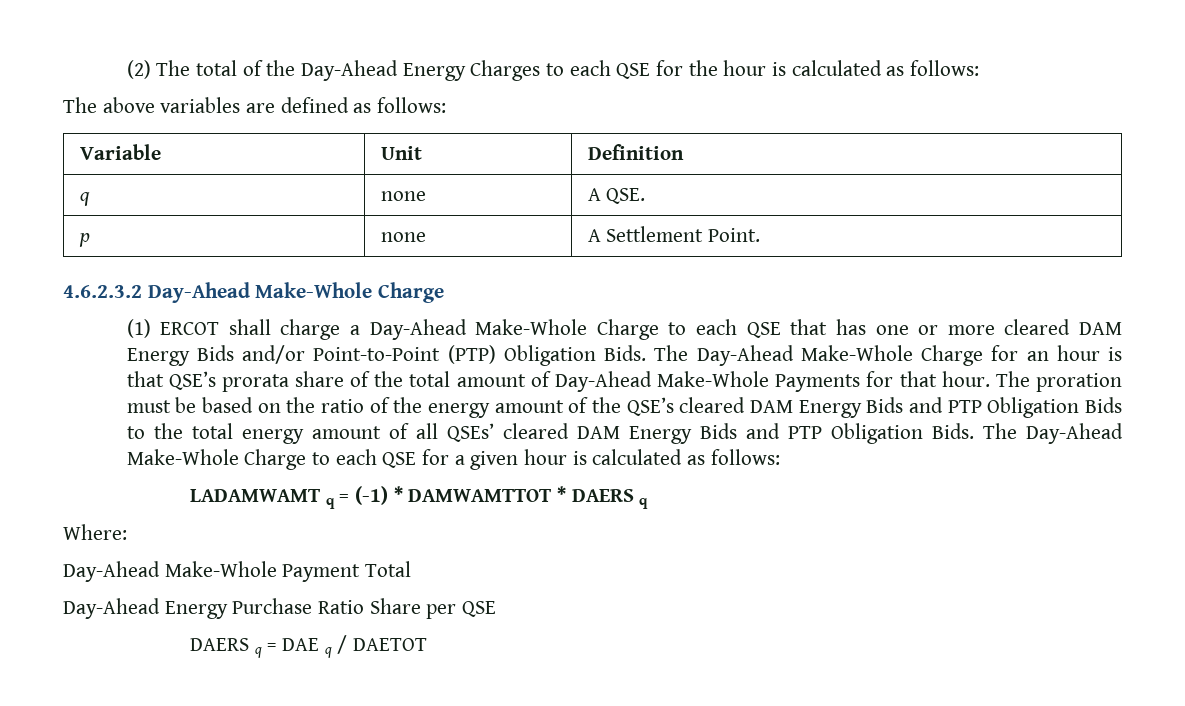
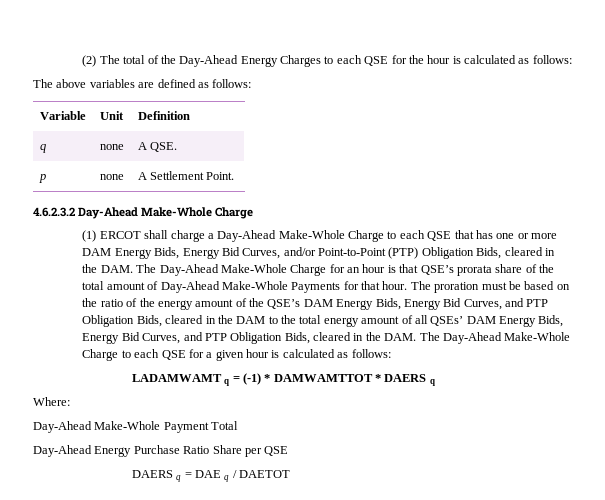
[1004,319,1122,335] [126,345,647,366] cleared DAM Energy Bids and/or Point-to-Point (PTP) Obligation Bids. -> [82,247,555,259] [82,264,133,273] DAM Energy Bids, Energy Bid Curves, and/or Point-to-Point (PTP) Obligation Bids, cleared in the DAM.
[679,397,1122,418] cleared DAM Energy Bids and PTP Obligation Bids -> [303,298,549,310] [82,315,266,327] DAM Energy Bids, Energy Bid Curves, and PTP Obligation Bids, cleared in the DAM
[502,423,974,444] cleared DAM Energy Bids and PTP Obligation Bids. -> [466,315,564,327] [82,332,417,344] DAM Energy Bids, Energy Bid Curves, and PTP Obligation Bids, cleared in the DAM.

